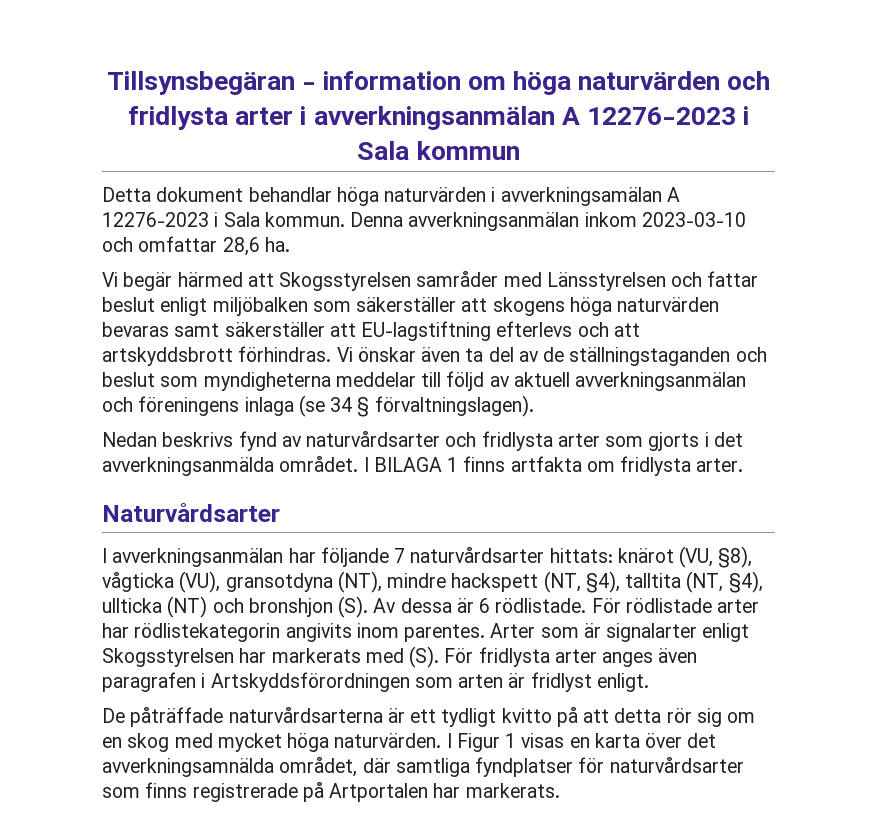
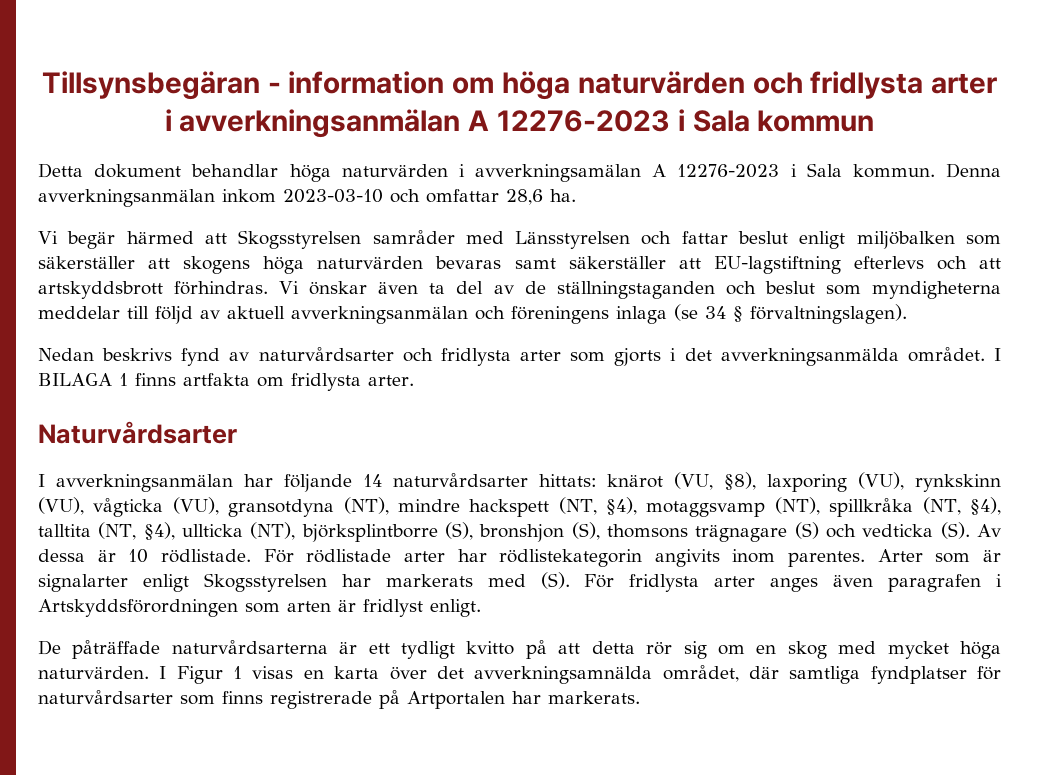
[394,548,406,563] 7 -> [362,474,382,487] 14
(753, 557) none -> [767,472,1001,492] [38,497,84,515] laxporing (VU), rynkskinn (VU),
[625,571,763,593] [102,596,333,618] talltita (NT, §4), ullticka (NT) och bronshjon -> [646,497,1002,517] [38,522,934,542] motaggsvamp (NT), spillkråka (NT, §4), talltita (NT, §4), ullticka (NT), björksplintborre (S), bronshjon (S), thomsons trägnagare (S) och vedticka
[479,598,491,613] 6 -> [128,549,149,563] 10

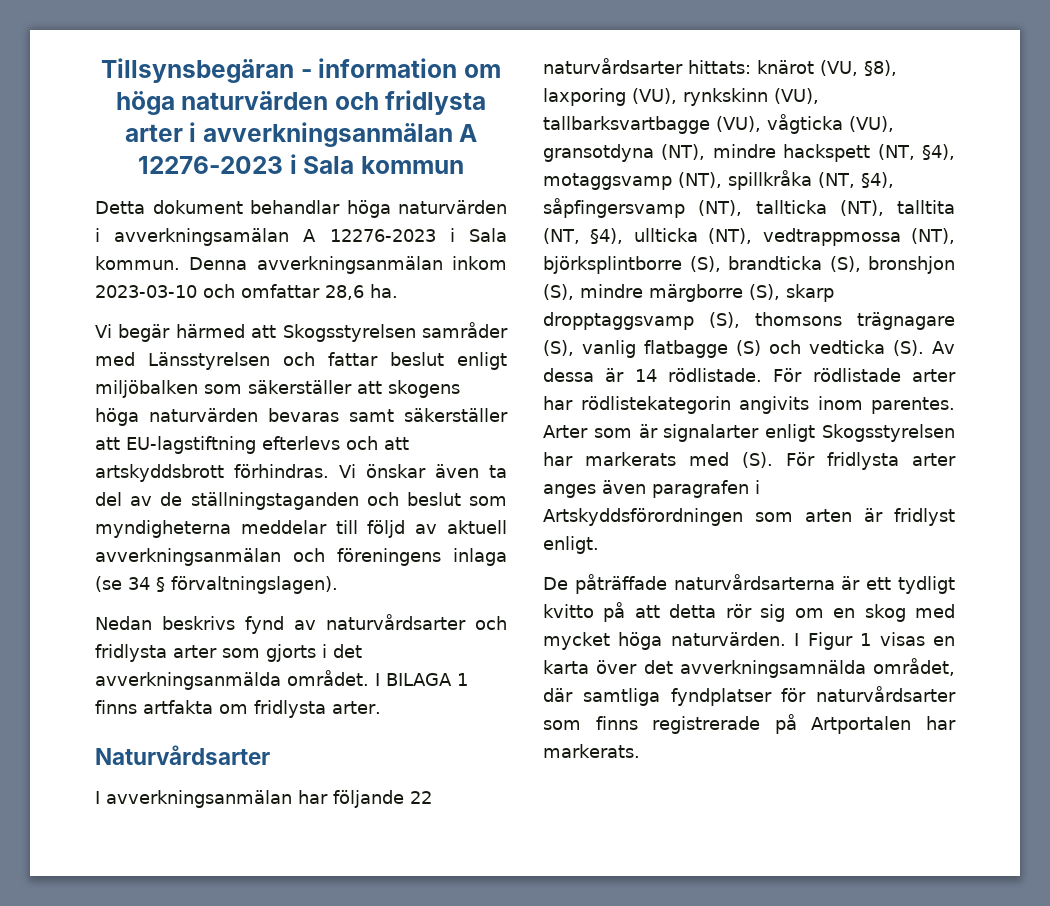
[362,474,382,487] 14 -> [410,791,432,804] 22
(84, 506) none -> [543,116,761,134] tallbarksvartbagge (VU),
(1002, 506) none -> [543,198,884,218] såpfingersvamp (NT), tallticka (NT),
[301,522,788,542] björksplintborre (S), bronshjon (S), thomsons trägnagare -> [762,228,955,246] [543,256,955,274] [543,284,834,302] [543,312,955,330] [543,340,729,358] vedtrappmossa (NT), björksplintborre (S), brandticka (S), bronshjon (S), mindre märgborre (S), skarp dropptaggsvamp (S), thomsons trägnagare (S), vanlig flatbagge
[128,549,149,563] 10 -> [634,369,657,382] 14

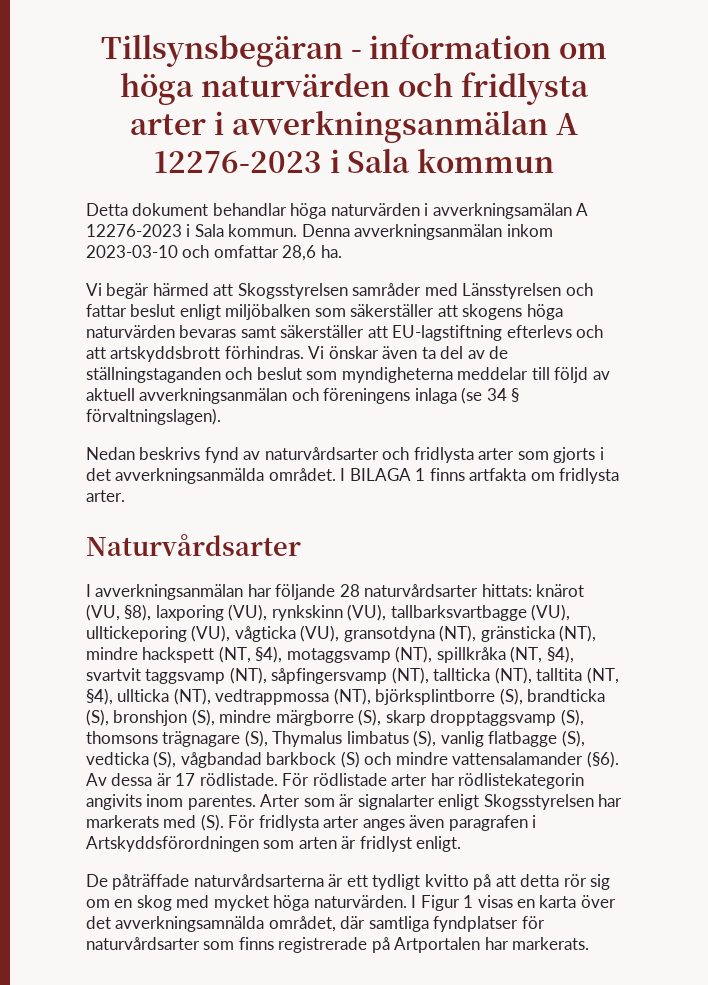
[410,791,432,804] 22 -> [339,584,360,597] 28
(761, 124) none -> [86,625,231,642] ulltickeporing (VU),
(706, 152) none -> [480,625,597,642] gränsticka (NT),
(894, 180) none -> [86,667,267,684] svartvit taggsvamp (NT),
[582,340,925,358] vanlig flatbagge (S) och vedticka (S). -> [272,730,585,747] [86,751,619,768] Thymalus limbatus (S), vanlig flatbagge (S), vedticka (S), vågbandad barkbock (S) och mindre vattensalamander (§6).
[634,369,657,382] 14 -> [175,773,196,786] 17

